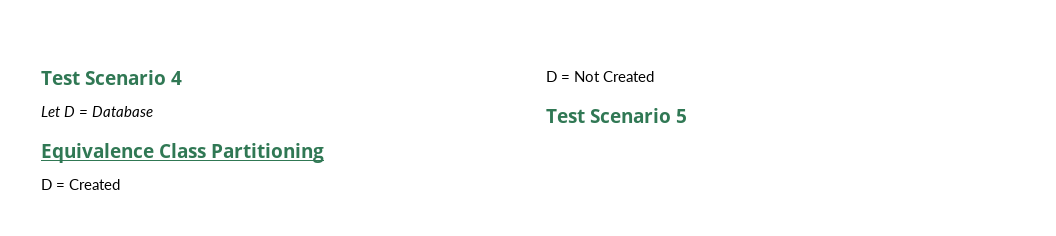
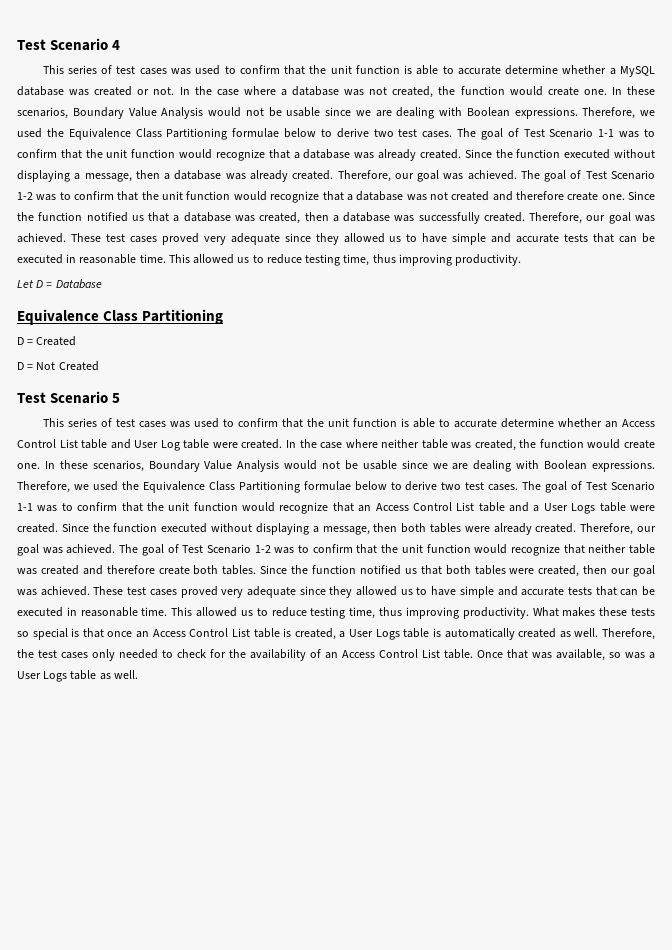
(182, 78) none -> [42,65,655,77] [17,86,656,98] [17,107,655,119] [17,128,656,140] [17,149,655,161] [17,170,656,182] [17,191,656,203] [17,212,656,224] [17,233,655,245] [17,254,522,266] // This series of test cases was used to confirm that the unit function is able to accurate determine whether a MySQL database was created or not. In the case where a database was not created, the function would create one. In these scenarios, Boundary Value Analysis would not be usable since we are dealing with Boolean expressions. Therefore, we used the Equivalence Class Partitioning formulae below to derive two test cases. The goal of Test Scenario 1-1 was to confirm that the unit function would recognize that a database was already created. Since the function executed without displaying a message, then a database was already created. Therefore, our goal was achieved. The goal of Test Scenario 1-2 was to confirm that the unit function would recognize that a database was not created and therefore create one. Since the function notified us that a database was created, then a database was successfully created. Therefore, our goal was achieved. These test cases proved very adequate since they allowed us to have simple and accurate tests that can be executed in reasonable time. This allowed us to reduce testing time, thus improving productivity.
(687, 116) none -> [42,418,655,428] [17,439,655,451] [17,460,655,472] [17,481,656,493] [17,502,655,514] [17,523,656,535] [17,544,655,556] [17,565,655,577] [17,586,655,598] [17,607,655,619] [17,628,655,640] [17,649,655,661] [17,670,138,682] // This series of test cases was used to confirm that the unit function is able to accurate determine whether an Access Control List table and User Log table were created. In the case where neither table was created, the function would create one. In these scenarios, Boundary Value Analysis would not be usable since we are dealing with Boolean expressions. Therefore, we used the Equivalence Class Partitioning formulae below to derive two test cases. The goal of Test Scenario 1-1 was to confirm that the unit function would recognize that an Access Control List table and a User Logs table were created. Since the function executed without displaying a message, then both tables were already created. Therefore, our goal was achieved. The goal of Test Scenario 1-2 was to confirm that the unit function would recognize that neither table was created and therefore create both tables. Since the function notified us that both tables were created, then our goal was achieved. These test cases proved very adequate since they allowed us to have simple and accurate tests that can be executed in reasonable time. This allowed us to reduce testing time, thus improving productivity. What makes these tests so special is that once an Access Control List table is created, a User Logs table is automatically created as well. Therefore, the test cases only needed to check for the availability of an Access Control List table. Once that was available, so was a User Logs table as well.

